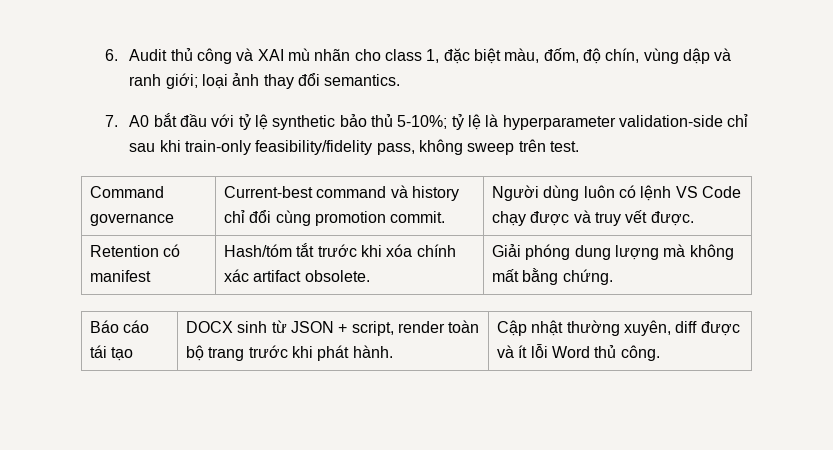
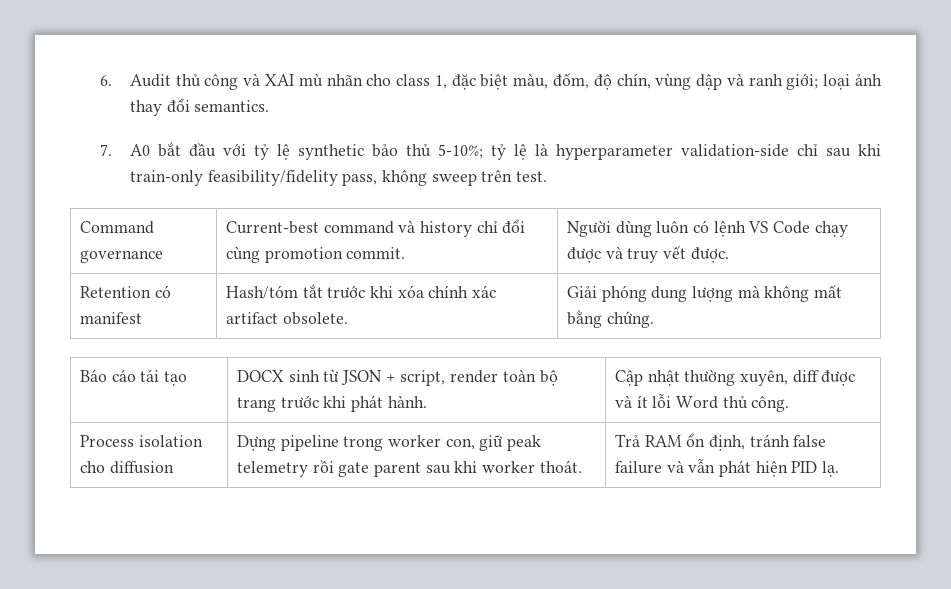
(660, 353) none -> [79,435,203,447] [79,461,174,474] [236,435,542,451] [236,460,582,477] [614,433,827,451] [614,459,840,477] // Process isolation cho diffusion | Dựng pipeline trong worker con, giữ peak telemetry rồi gate parent sau khi worker thoát. | Trả RAM ổn định, tránh false failure và vẫn phát hiện PID lạ.

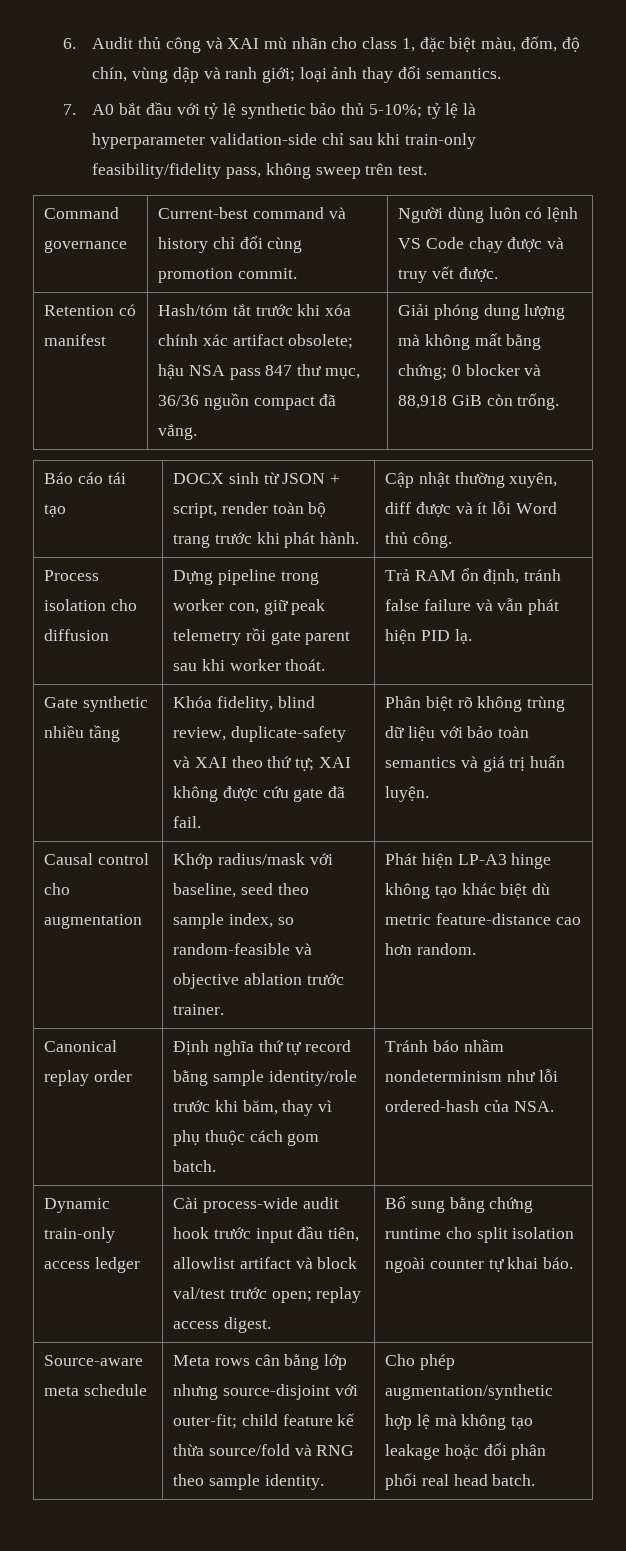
[282,312,348,325] obsolete. -> [288,334,354,349] [158,364,360,380] [158,393,337,410] [158,424,198,440] obsolete; hậu NSA pass 847 thư mục, 36/36 nguồn compact đã vắng.
[606,311,654,328] chứng. -> [398,364,542,380] [398,393,560,410] chứng; 0 blocker và 88,918 GiB còn trống.
(840, 469) none -> [44,696,148,712] [44,725,120,742] [173,696,315,712] [173,726,346,742] [173,756,351,771] [173,786,346,802] [173,816,202,828] [385,696,566,712] [385,726,530,741] [385,755,566,772] [385,786,430,802] [44,853,149,865] [44,883,71,895] [44,914,143,929] [173,853,333,869] [173,883,309,898] [173,913,294,929] [173,943,312,955] [173,973,344,989] [173,1004,225,1015] [385,853,552,869] [385,883,551,899] [385,913,581,925] [385,943,476,955] [44,1040,118,1052] [44,1070,132,1086] [173,1040,352,1056] [173,1070,357,1086] [173,1100,333,1116] [173,1130,320,1146] [173,1160,217,1172] [385,1039,504,1052] [385,1069,558,1082] [385,1100,554,1112] [44,1198,111,1213] [44,1227,116,1243] [44,1257,140,1273] [173,1197,339,1213] [173,1226,360,1243] [173,1257,358,1269] [173,1287,362,1303] [173,1317,271,1333] [385,1196,534,1213] [385,1227,575,1243] [385,1257,574,1273] [44,1355,144,1366] [44,1384,147,1396] [173,1354,348,1370] [173,1384,358,1400] [173,1413,356,1429] [173,1444,355,1456] [173,1474,324,1490] [385,1354,455,1370] [385,1384,554,1400] [385,1414,534,1430] [385,1443,547,1460] [385,1473,536,1490] // Gate synthetic nhiều tầng | Khóa fidelity, blind review, duplicate-safety và XAI theo thứ tự; XAI không được cứu gate đã fail. | Phân biệt rõ không trùng dữ liệu với bảo toàn semantics và giá trị huấn luyện. // Causal control cho augmentation | Khớp radius/mask với baseline, seed theo sample index, so random-feasible và objective ablation trước trainer. | Phát hiện LP-A3 hinge không tạo khác biệt dù metric feature-distance cao hơn random. // Canonical replay order | Định nghĩa thứ tự record bằng sample identity/role trước khi băm, thay vì phụ thuộc cách gom batch. | Tránh báo nhầm nondeterminism như lỗi ordered-hash của NSA. // Dynamic train-only access ledger | Cài process-wide audit hook trước input đầu tiên, allowlist artifact và block val/test trước open; replay access digest. | Bổ sung bằng chứng runtime cho split isolation ngoài counter tự khai báo. // Source-aware meta schedule | Meta rows cân bằng lớp nhưng source-disjoint với outer-fit; child feature kế thừa source/fold và RNG theo sample identity. | Cho phép augmentation/synthetic hợp lệ mà không tạo leakage hoặc đổi phân phối real head batch.

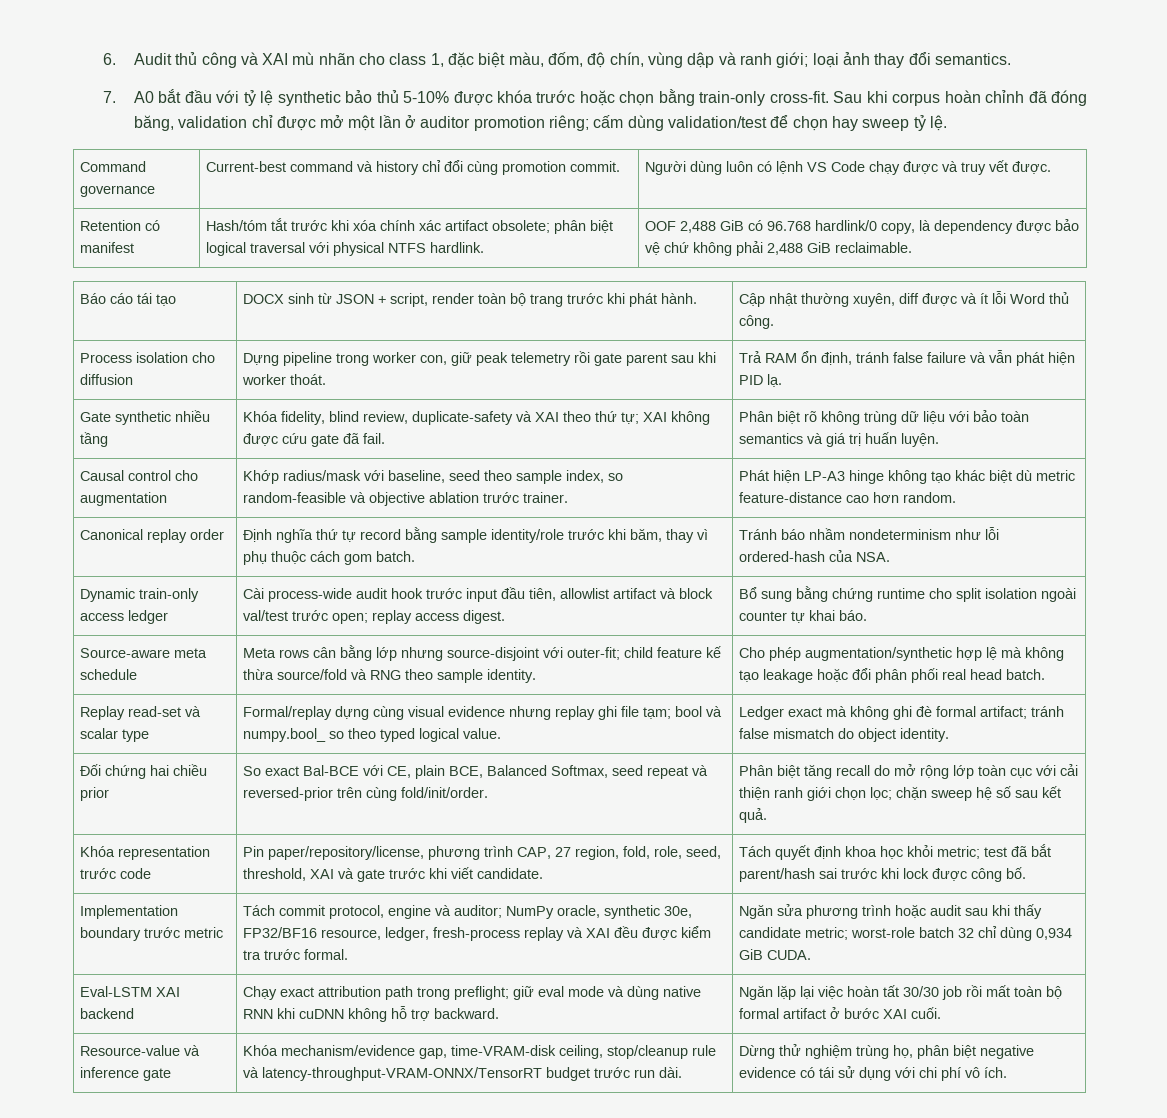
[368,103,477,119] [92,133,476,149] [92,163,427,179] 5-10%; tỷ lệ là hyperparameter validation-side chỉ sau khi train-only feasibility/fidelity pass, không sweep trên test. -> [403,89,1087,106] [133,115,947,131] 5-10% được khóa trước hoặc chọn bằng train-only cross-fit. Sau khi corpus hoàn chỉnh đã đóng băng, validation chỉ được mở một lần ở auditor promotion riêng; cấm dùng validation/test để chọn hay sweep tỷ lệ.
[158,364,360,380] [158,393,337,410] [158,424,198,440] [398,304,566,320] [398,333,542,350] [398,364,542,380] [398,393,560,410] hậu NSA pass 847 thư mục, 36/36 nguồn compact đã vắng. | Giải phóng dung lượng mà không mất bằng chứng; 0 blocker và 88,918 GiB còn trống. -> [553,220,613,234] [205,242,484,256] [644,219,1079,234] [644,241,912,256] phân biệt logical traversal với physical NTFS hardlink. | OOF 2,488 GiB có 96.768 hardlink/0 copy, là dependency được bảo vệ chứ không phải 2,488 GiB reclaimable.
(536, 1480) none -> [79,706,201,720] [79,728,149,742] [242,706,722,720] [242,728,501,742] [738,706,1064,720] [738,728,949,742] [79,764,207,779] [79,787,109,801] [242,765,708,779] [242,787,488,801] [738,764,1078,779] [738,786,1061,801] [738,808,767,823] [79,846,210,860] [79,868,151,879] [242,846,721,860] [242,867,543,882] [738,844,1051,860] [738,867,1026,882] [79,905,178,919] [79,927,223,941] [242,905,692,919] [242,926,711,941] [242,949,348,960] [738,904,1042,919] [738,926,1072,941] [738,949,811,960] [79,986,180,997] [79,1008,134,1019] [242,986,701,1000] [242,1006,499,1022] [738,985,1062,1000] [738,1007,941,1019] [79,1045,200,1056] [79,1067,171,1081] [242,1045,716,1059] [242,1067,682,1081] [738,1044,1034,1059] [738,1066,1007,1081] // Replay read-set và scalar type | Formal/replay dựng cùng visual evidence nhưng replay ghi file tạm; bool và numpy.bool_ so theo typed logical value. | Ledger exact mà không ghi đè formal artifact; tránh false mismatch do object identity. // Đối chứng hai chiều prior | So exact Bal-BCE với CE, plain BCE, Balanced Softmax, seed repeat và reversed-prior trên cùng fold/init/order. | Phân biệt tăng recall do mở rộng lớp toàn cục với cải thiện ranh giới chọn lọc; chặn sweep hệ số sau kết quả. // Khóa representation trước code | Pin paper/repository/license, phương trình CAP, 27 region, fold, role, seed, threshold, XAI và gate trước khi viết candidate. | Tách quyết định khoa học khỏi metric; test đã bắt parent/hash sai trước khi lock được công bố. // Implementation boundary trước metric | Tách commit protocol, engine và auditor; NumPy oracle, synthetic 30e, FP32/BF16 resource, ledger, fresh-process replay và XAI đều được kiểm tra trước formal. | Ngăn sửa phương trình hoặc audit sau khi thấy candidate metric; worst-role batch 32 chỉ dùng 0,934 GiB CUDA. // Eval-LSTM XAI backend | Chạy exact attribution path trong preflight; giữ eval mode và dùng native RNN khi cuDNN không hỗ trợ backward. | Ngăn lặp lại việc hoàn tất 30/30 job rồi mất toàn bộ formal artifact ở bước XAI cuối. // Resource-value và inference gate | Khóa mechanism/evidence gap, time-VRAM-disk ceiling, stop/cleanup rule và latency-throughput-VRAM-ONNX/TensorRT budget trước run dài. | Dừng thử nghiệm trùng họ, phân biệt negative evidence có tái sử dụng với chi phí vô ích.

